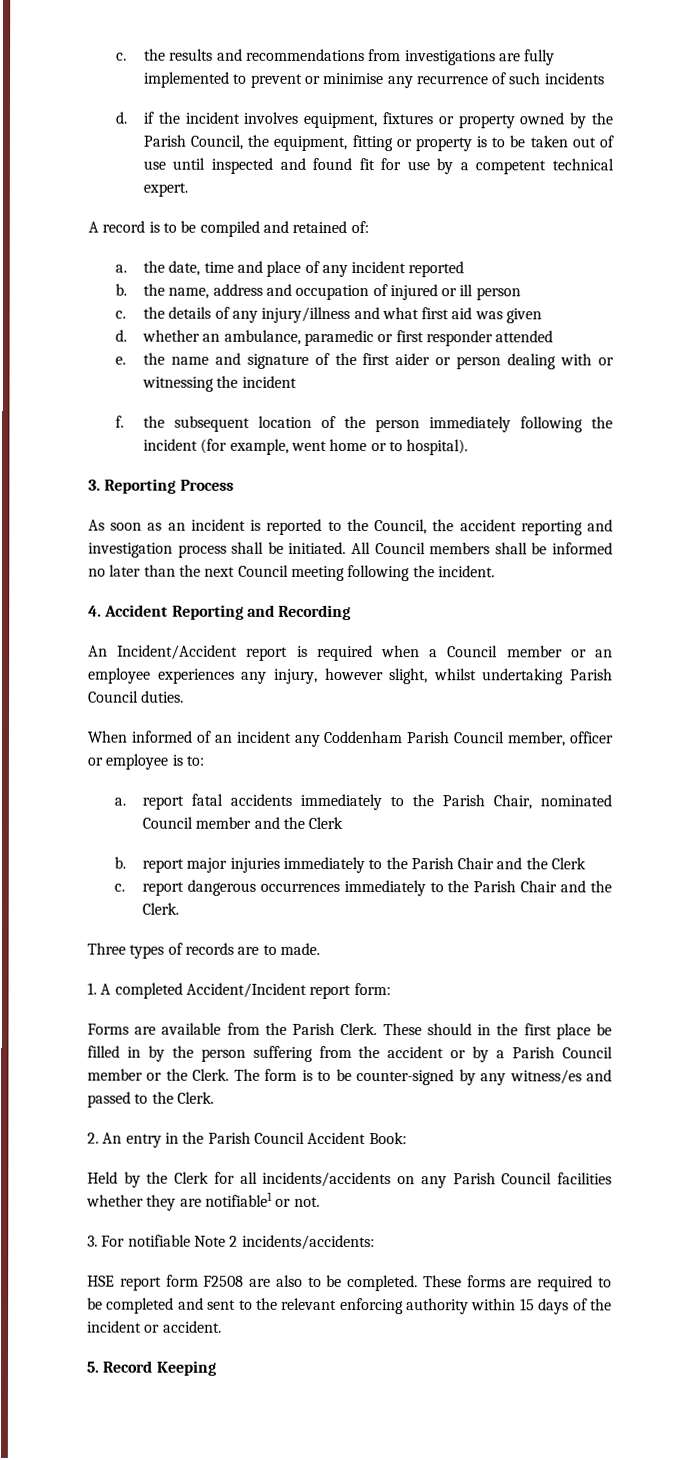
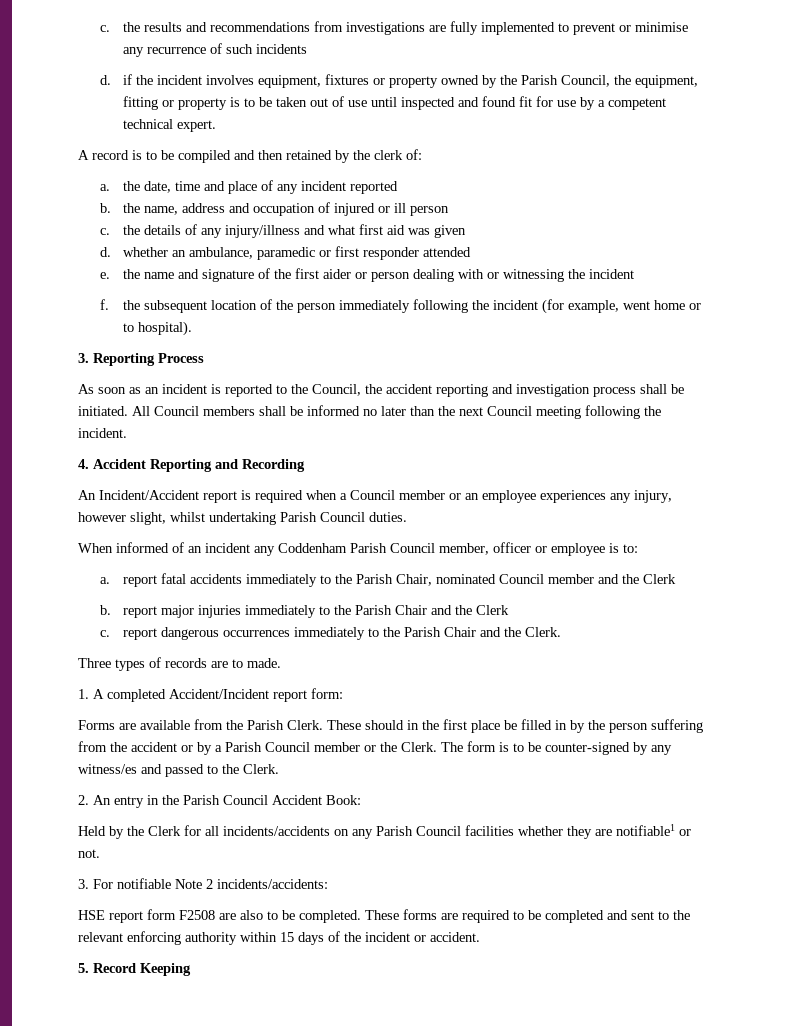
[292,220,348,233] retained -> [258,150,403,163] then retained by the clerk

